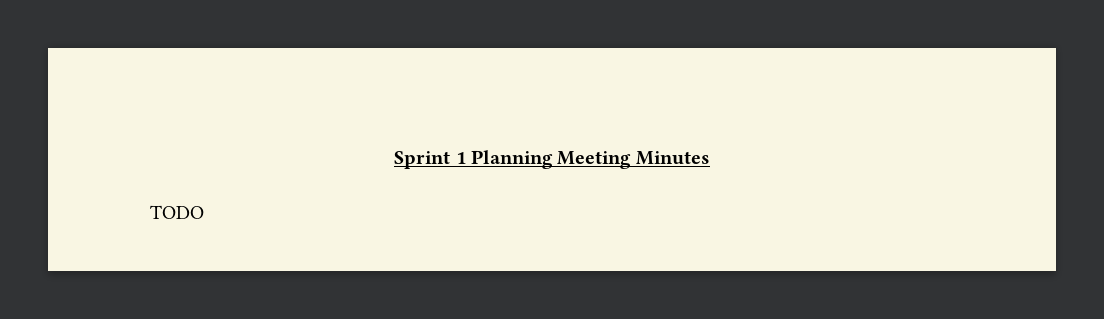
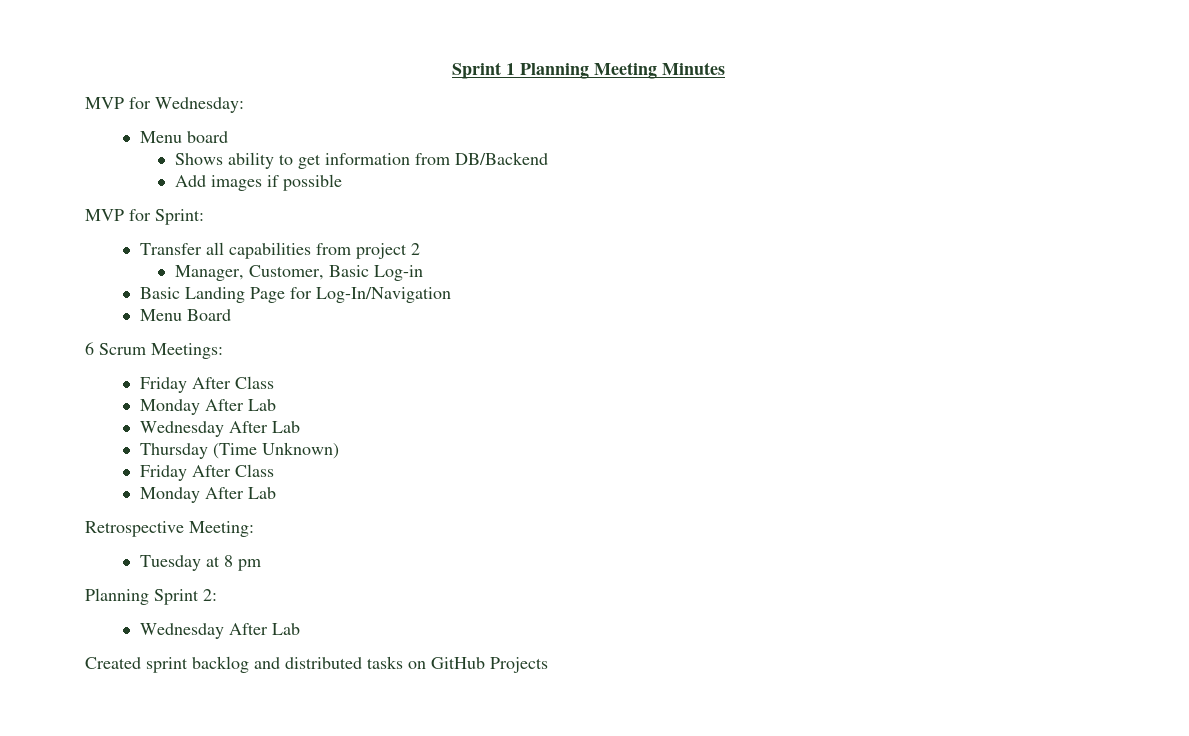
[150,205,204,219] TODO -> [85,97,244,113] [139,131,228,143] [174,152,548,169] [174,174,342,191] [85,209,204,225] [139,242,420,259] [174,265,423,281] [139,287,451,303] [139,309,231,321] [85,342,223,359] [139,376,274,393] [139,399,276,415] [139,421,300,437] [139,442,339,459] [139,464,274,481] [139,487,276,503] [85,521,254,537] [139,555,261,571] [85,588,217,605] [139,623,300,639] [85,656,548,673] MVP for Wednesday: // Menu board // Shows ability to get information from DB/Backend // Add images if possible // MVP for Sprint: // Transfer all capabilities from project 2 // Manager, Customer, Basic Log-in // Basic Landing Page for Log-In/Navigation // Menu Board // 6 Scrum Meetings: // Friday After Class // Monday After Lab // Wednesday After Lab // Thursday (Time Unknown) // Friday After Class // Monday After Lab // Retrospective Meeting: // Tuesday at 8 pm // Planning Sprint 2: // Wednesday After Lab // Created sprint backlog and distributed tasks on GitHub Projects

